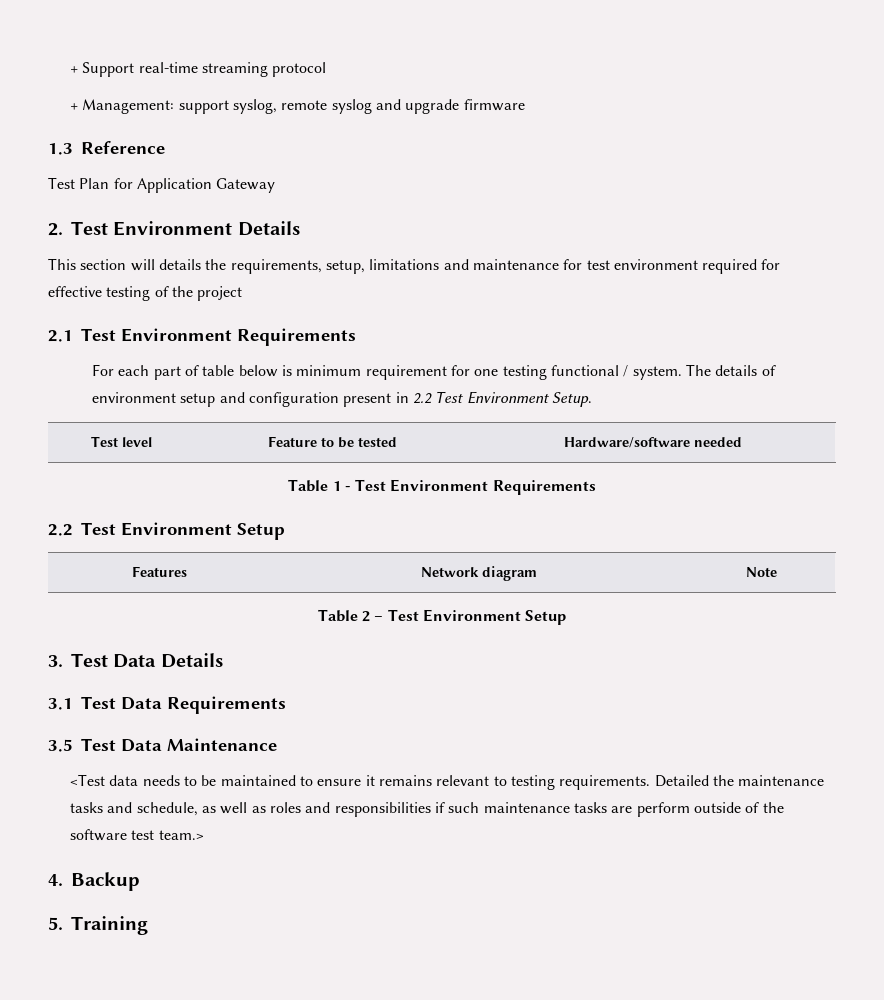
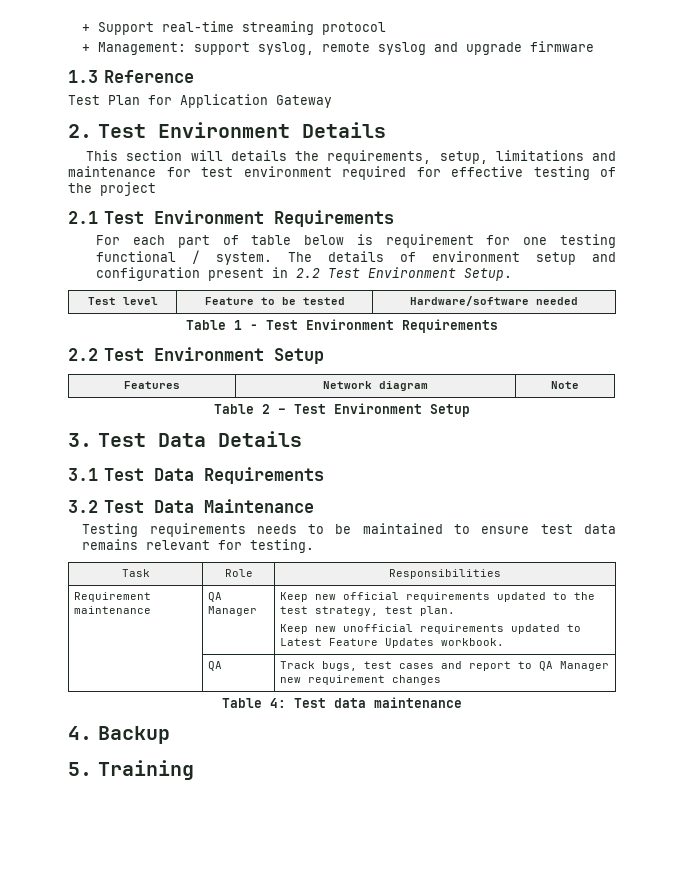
[296,365,362,376] minimum -> (373, 239) none
[48,739,73,752] 3.5 -> [68,500,98,513] 3.2
[70,774,139,786] <Test data -> [82,523,246,537] Testing requirements
[365,775,825,790] [70,802,784,817] [70,829,204,841] it remains relevant to testing requirements. Detailed the maintenance tasks and schedule, as well as roles and responsibilities if such maintenance tasks are perform outside of the software test team.> -> [540,524,616,534] [82,539,315,553] [121,569,150,577] [224,569,253,577] [389,569,501,579] [74,592,152,602] [74,606,152,614] [208,592,223,602] [208,606,258,616] [280,592,596,602] [280,606,456,616] [280,624,582,634] [280,638,505,648] [208,661,223,671] [280,661,610,671] [280,675,442,685] [222,697,462,708] test data remains relevant for testing. // Task | Role | Responsibilities // Requirement maintenance | QA Manager | Keep new official requirements updated to the test strategy, test plan. // Keep new unofficial requirements updated to Latest Feature Updates workbook. // | QA | Track bugs, test cases and report to QA Manager new requirement changes // Table 4: Test data maintenance

